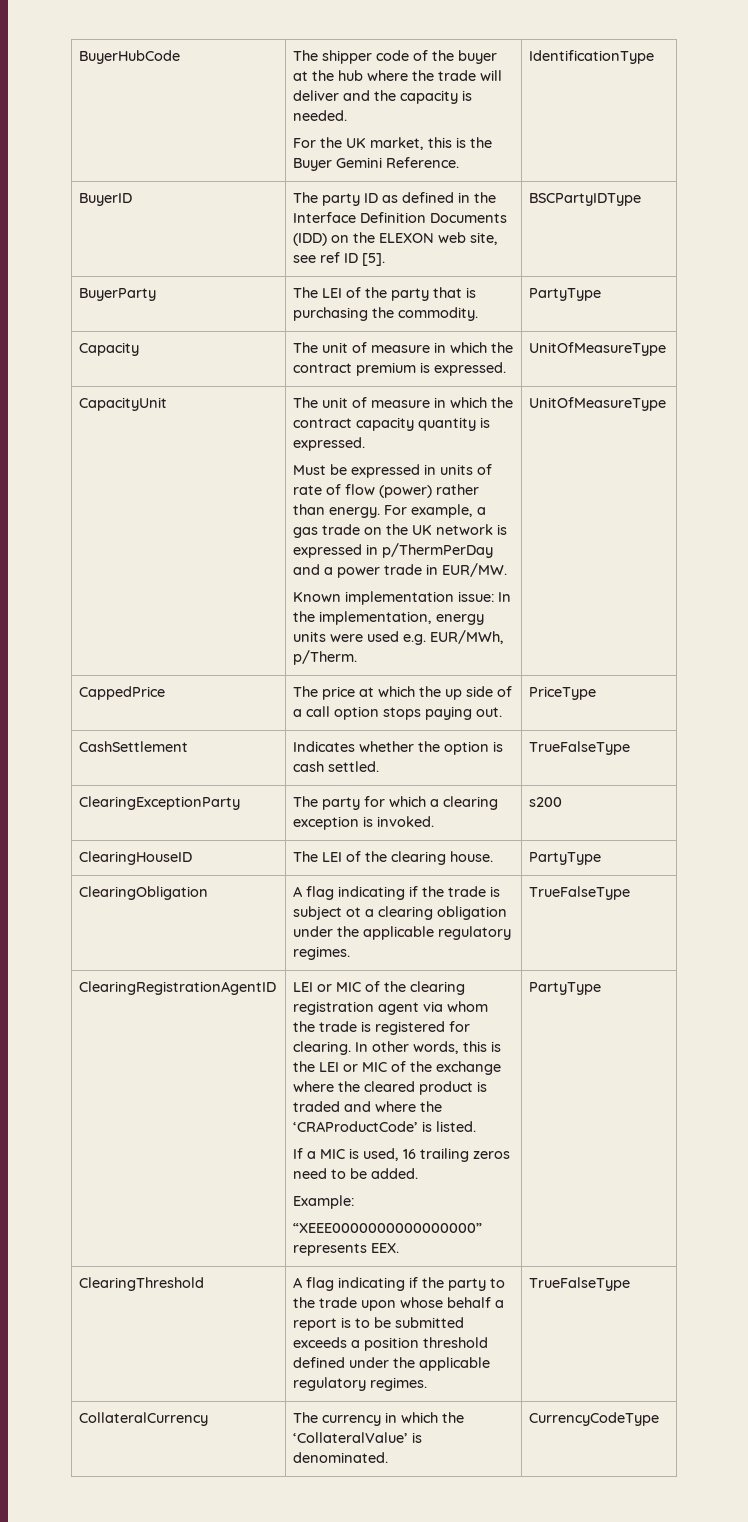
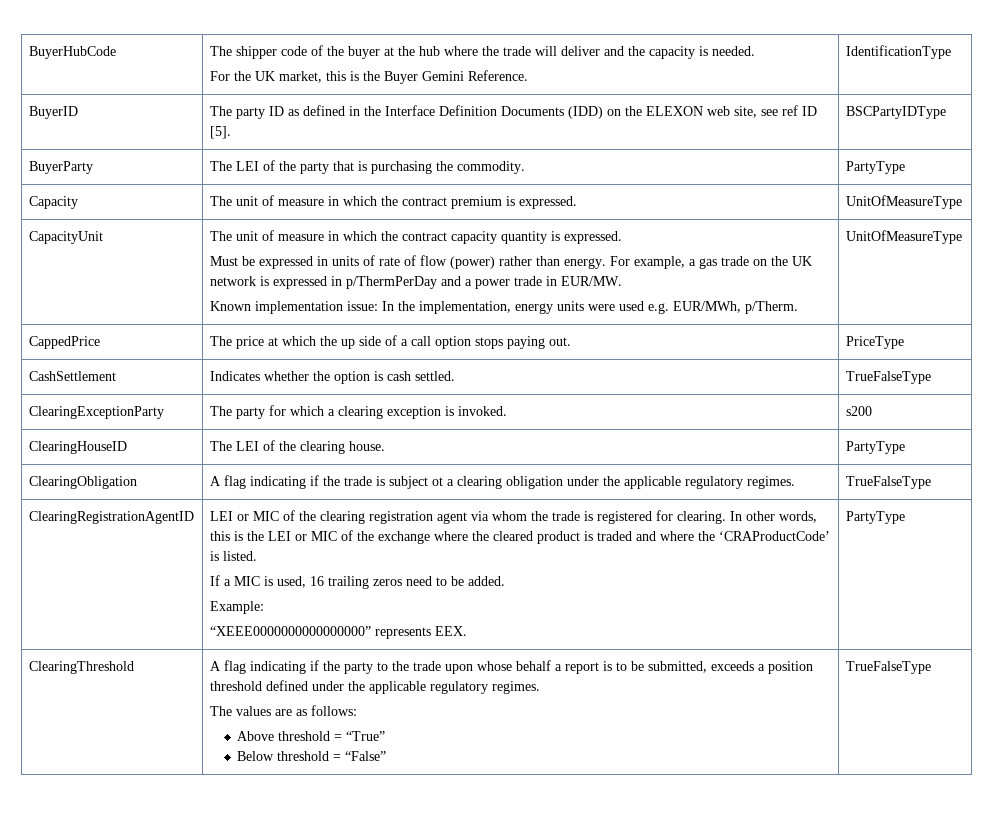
[395,1317,465,1328] submitted -> [647,661,707,673] submitted,
[529,1277,631,1291] [79,1412,209,1426] [293,1412,465,1426] [293,1432,423,1443] [293,1452,389,1463] [529,1412,660,1426] | TrueFalseType // CollateralCurrency | The currency in which the ‘CollateralValue’ is denominated. | CurrencyCodeType -> [209,705,357,716] [237,731,386,741] [237,751,387,761] [845,661,931,674] // The values are as follows: // Above threshold = “True” // Below threshold = “False” | TrueFalseType

